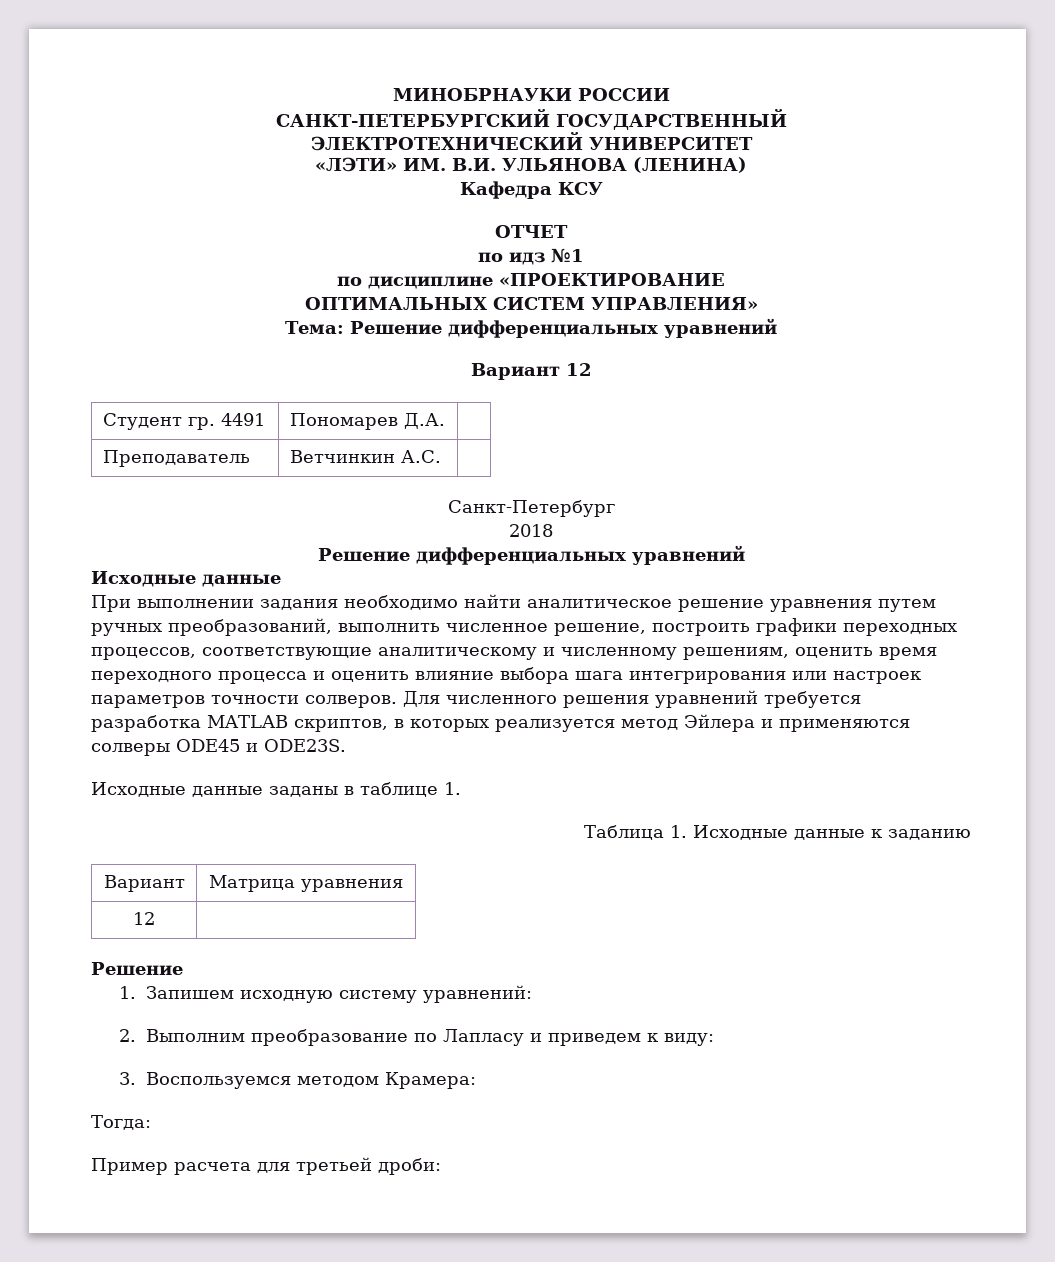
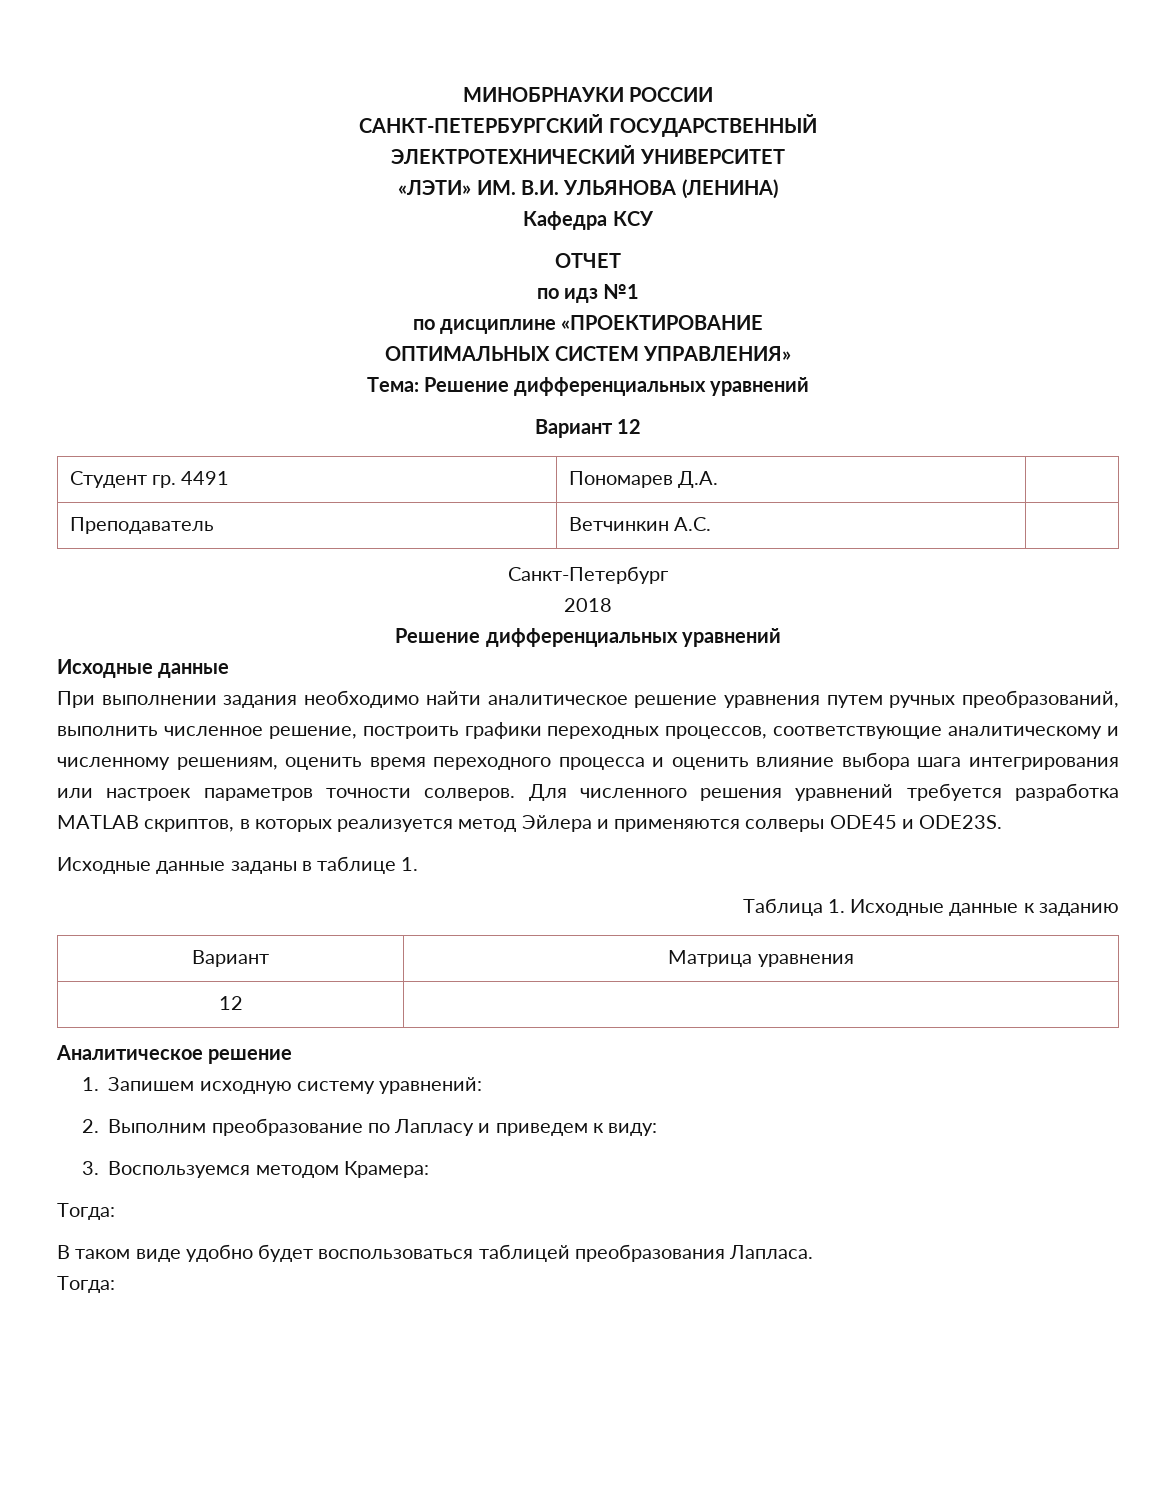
[91,962,183,975] Решение -> [56,1045,293,1064] Аналитическое решение
[91,1157,441,1175] Пример расчета для третьей дроби: -> [57,1244,814,1262] [57,1276,115,1293] В таком виде удобно будет воспользоваться таблицей преобразования Лапласа. // Тогда:

